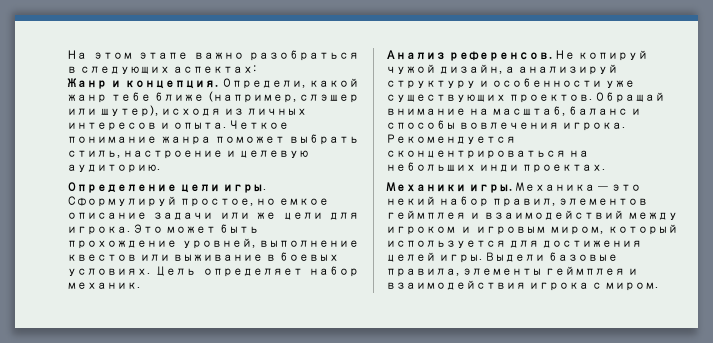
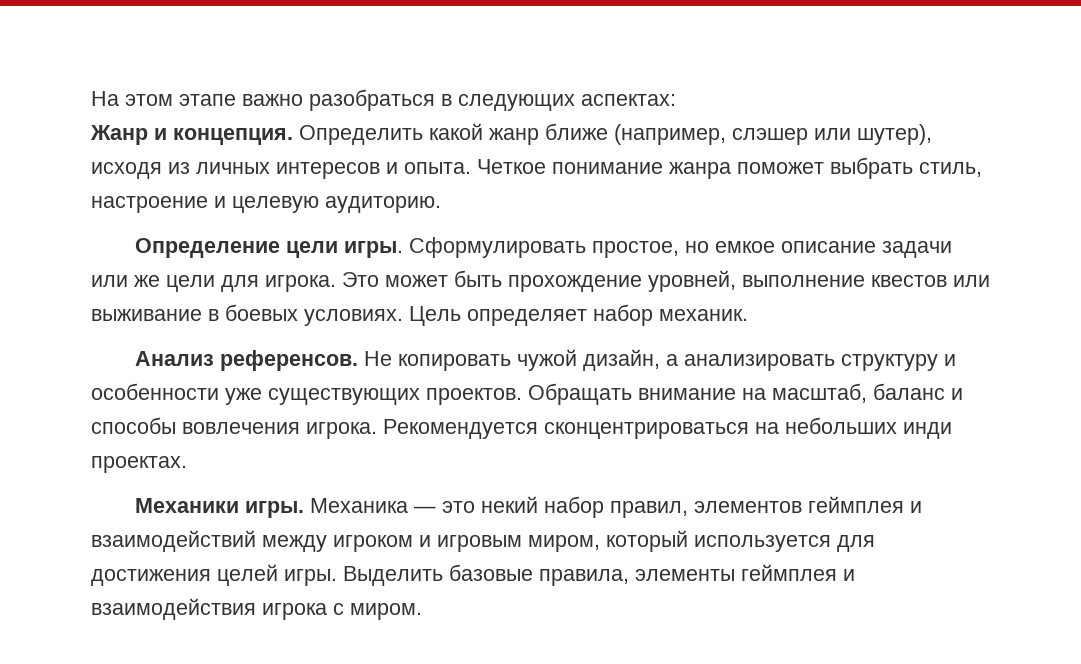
[222,78,305,89] Определи, -> [299,125,423,145] Определить
[110,92,151,101] тебе -> (539, 136) none
[67,196,177,207] Сформулируй -> [409,237,587,258] Сформулировать
[577,50,648,61] копируй -> [398,354,512,371] копировать
[517,64,618,75] анализируй -> [684,354,836,371] анализировать
[594,92,665,103] Обращай -> [528,383,632,405] Обращать
[484,252,545,262] Выдели -> [343,566,443,586] Выделить

